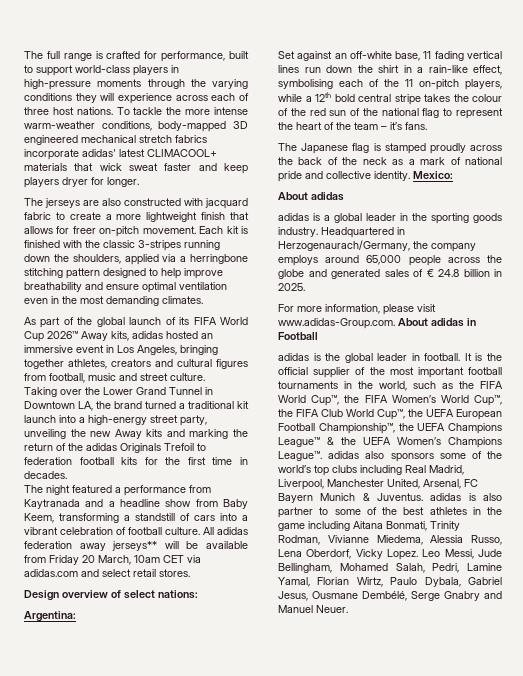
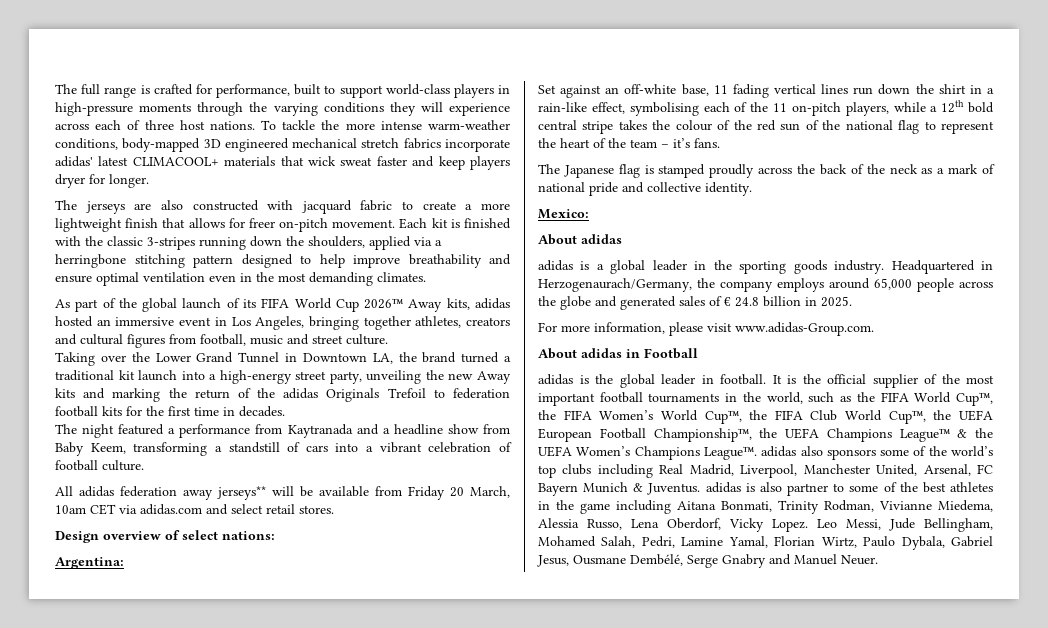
(200, 531) none -> (144, 465) //
(410, 176) none -> (752, 189) //
(395, 323) none -> (874, 329) //

